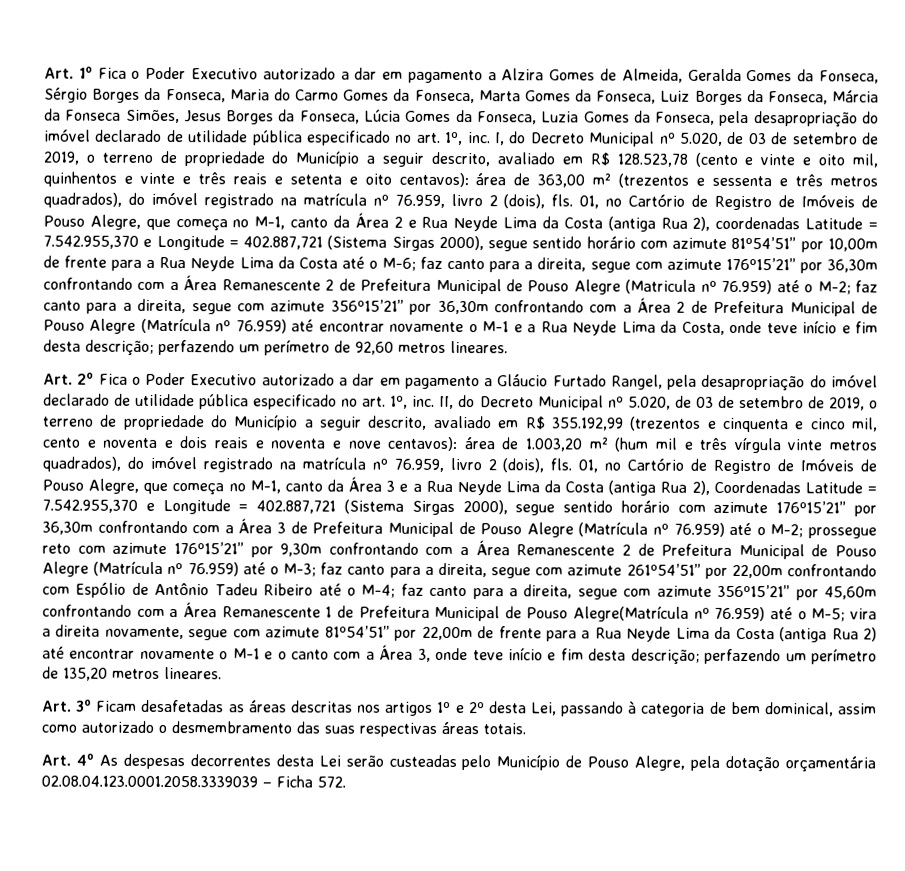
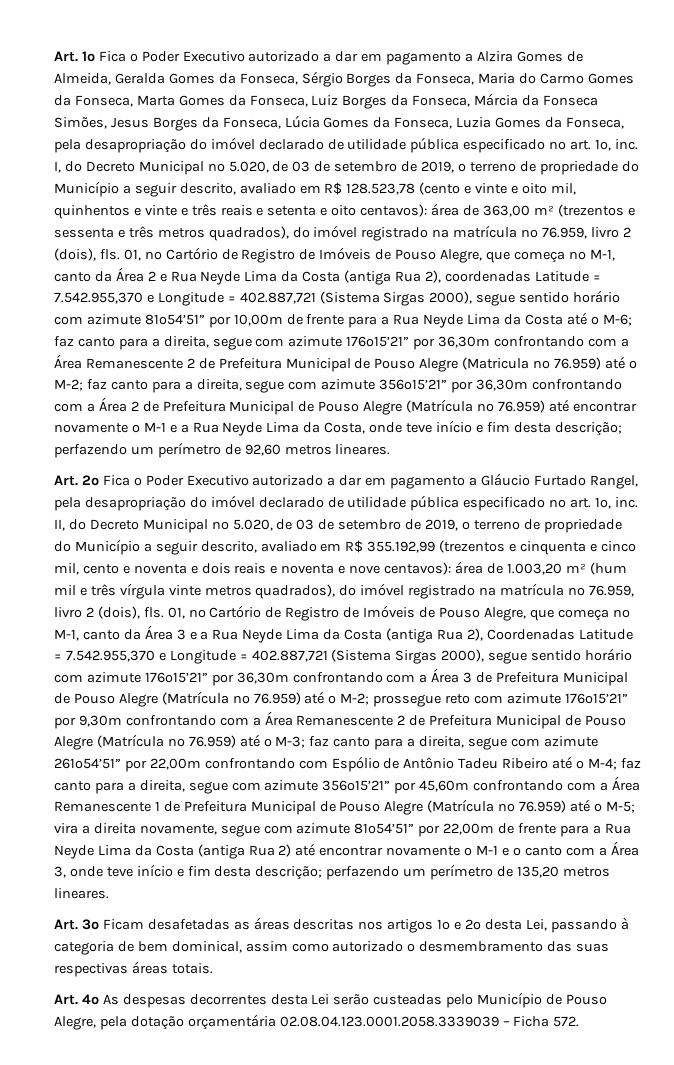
[573,605,690,622] Alegre(Matrícula -> [384,799,495,815] Alegre (Matrícula

